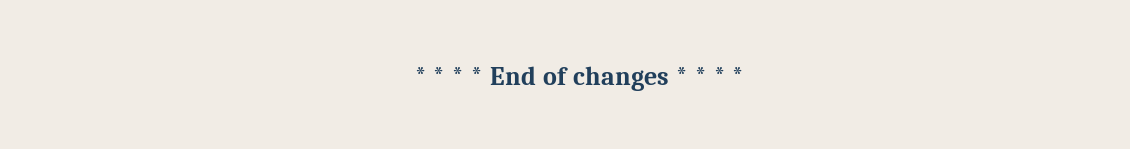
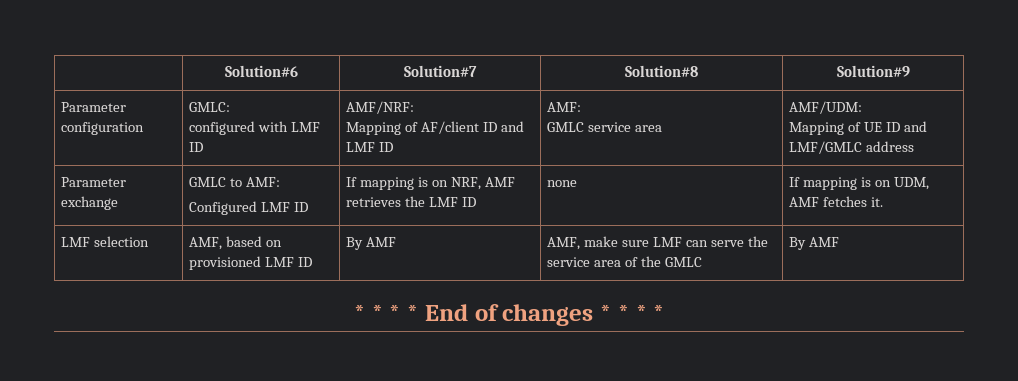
(414, 76) none -> [224,65,298,77] [404,65,477,77] [625,65,698,77] [836,65,910,77] [61,102,127,112] [61,122,145,135] [189,102,231,112] [189,121,321,135] [189,142,204,152] [346,101,415,114] [346,121,524,135] [346,142,394,152] [547,102,582,112] [547,122,663,132] [789,101,863,114] [789,121,927,135] [789,141,915,154] [61,177,127,187] [61,196,119,210] [189,177,281,187] [189,201,309,215] [346,177,515,190] [346,196,476,207] [547,180,578,187] [789,177,929,190] [789,196,884,207] [61,236,150,247] [189,236,283,250] [189,256,313,270] [346,237,397,250] [547,236,768,250] [547,256,702,267] [789,237,840,250] | Solution#6 | Solution#7 | Solution#8 | Solution#9 // Parameter configuration | GMLC: // configured with LMF ID | AMF/NRF: // Mapping of AF/client ID and LMF ID | AMF: // GMLC service area | AMF/UDM: // Mapping of UE ID and LMF/GMLC address // Parameter exchange | GMLC to AMF: // Configured LMF ID | If mapping is on NRF, AMF retrieves the LMF ID | none | If mapping is on UDM, AMF fetches it. // LMF selection | AMF, based on provisioned LMF ID | By AMF | AMF, make sure LMF can serve the service area of the GMLC | By AMF //

